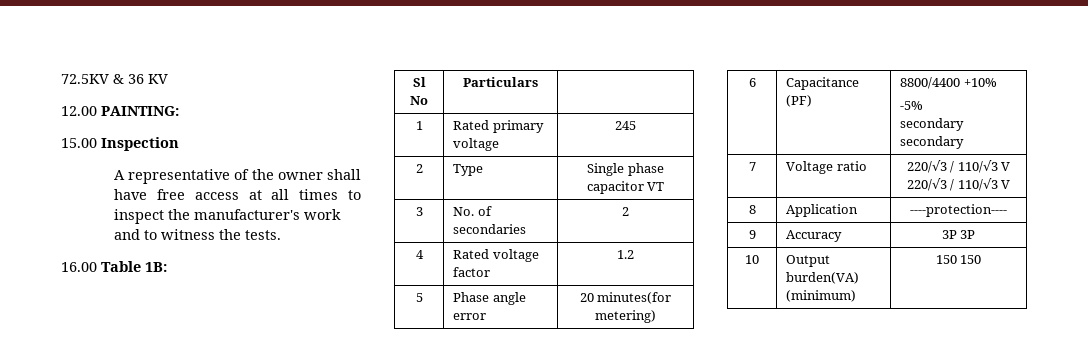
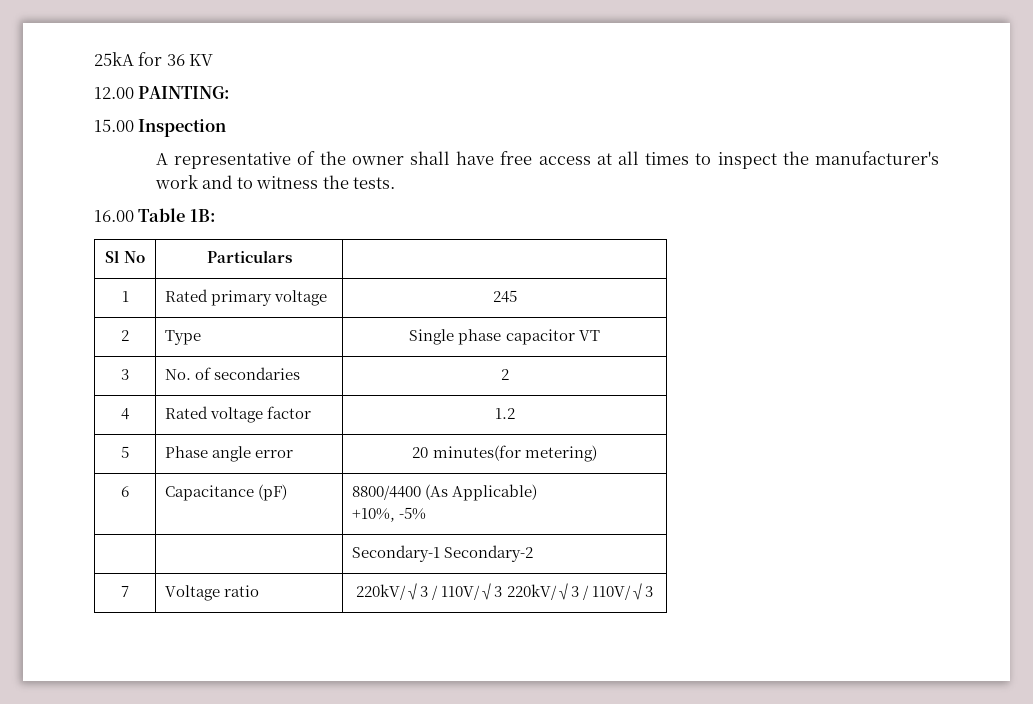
[61,74,124,84] 72.5KV & -> [94,52,163,66] 25kA for
[786,95,813,107] (PF) -> [258,484,288,501] (pF)
[963,78,997,87] +10% // -> [425,484,538,501] [352,508,396,522] (As Applicable) // +10%,
[900,118,965,131] [900,136,965,149] // secondary secondary -> [352,545,534,562] // | | Secondary-1 Secondary-2
[906,160,1011,173] [906,178,1011,191] [748,205,756,214] [786,204,859,217] [910,204,1007,217] [748,230,756,239] [786,230,843,242] [941,230,976,239] [745,255,759,264] [786,255,831,267] [786,272,860,284] [786,290,857,302] [935,255,982,264] 220/√3 / 110/√3 V 220/√3 / 110/√3 V // 8 | Application | ----protection---- // 9 | Accuracy | 3P 3P // 10 | Output burden(VA) (minimum) | 150 150 -> [356,583,653,600] 220kV/√3 / 110V/√3 220kV/√3 / 110V/√3

